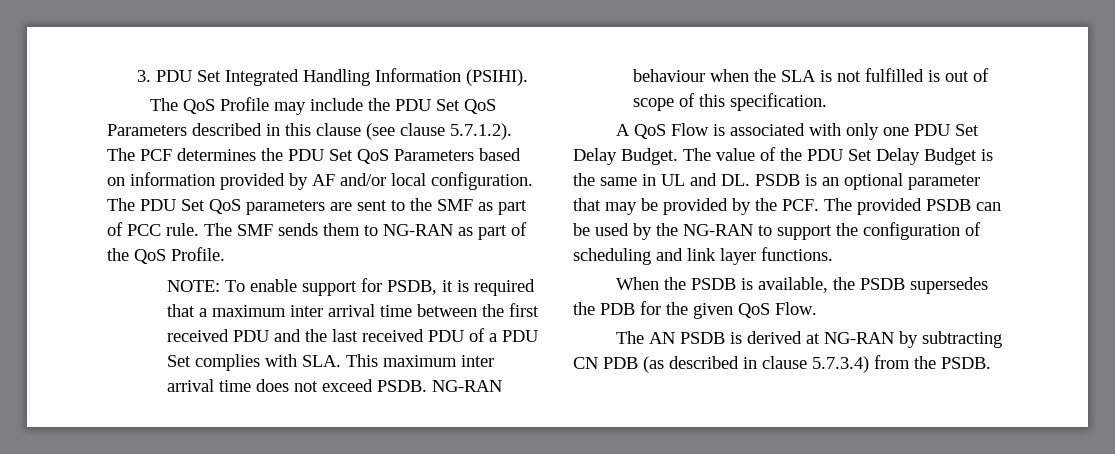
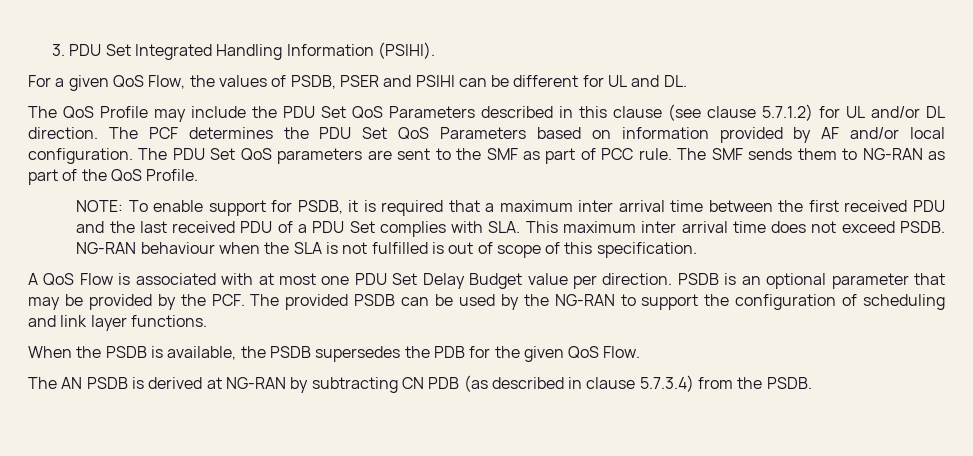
(529, 77) none -> [28,75,687,91] // For a given QoS Flow, the values of PSDB, PSER and PSIHI can be different for UL and DL.
[450,123,512,140] 5.7.1.2). -> [762,104,945,121] [28,127,98,139] 5.7.1.2) for UL and/or DL direction.
[845,123,879,140] only -> [258,273,316,285] at most
[621,147,993,165] [573,173,750,186] Budget. The value of the PDU Set Delay Budget is the same in UL and DL. -> [469,273,673,289] Budget value per direction.

